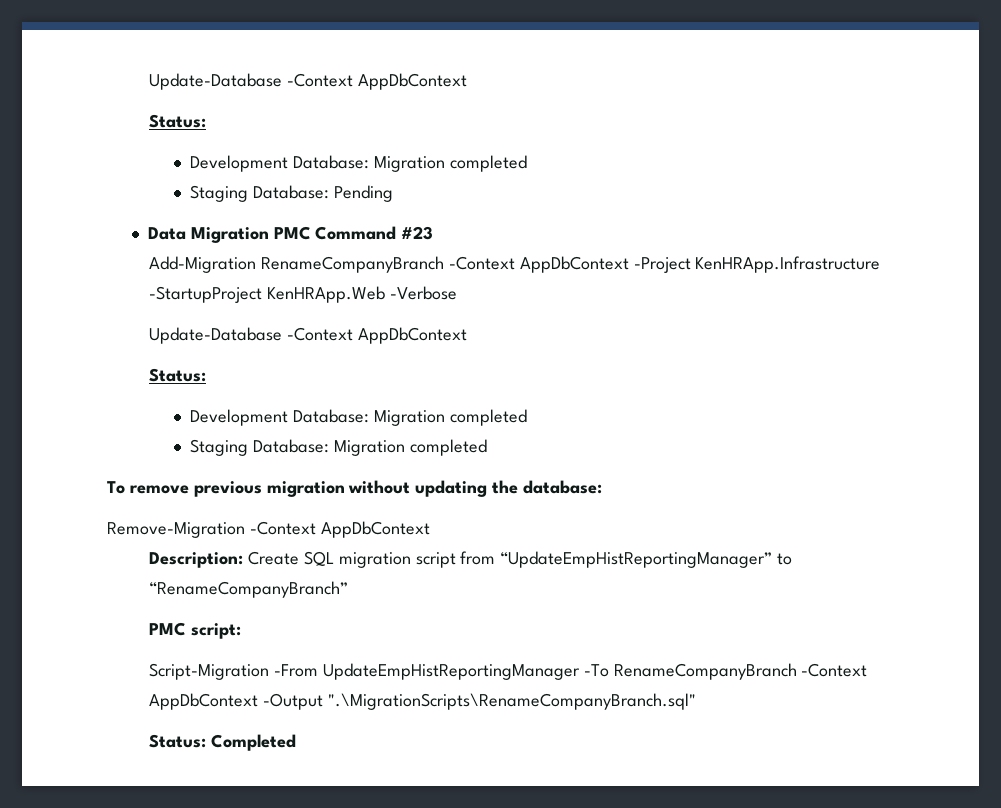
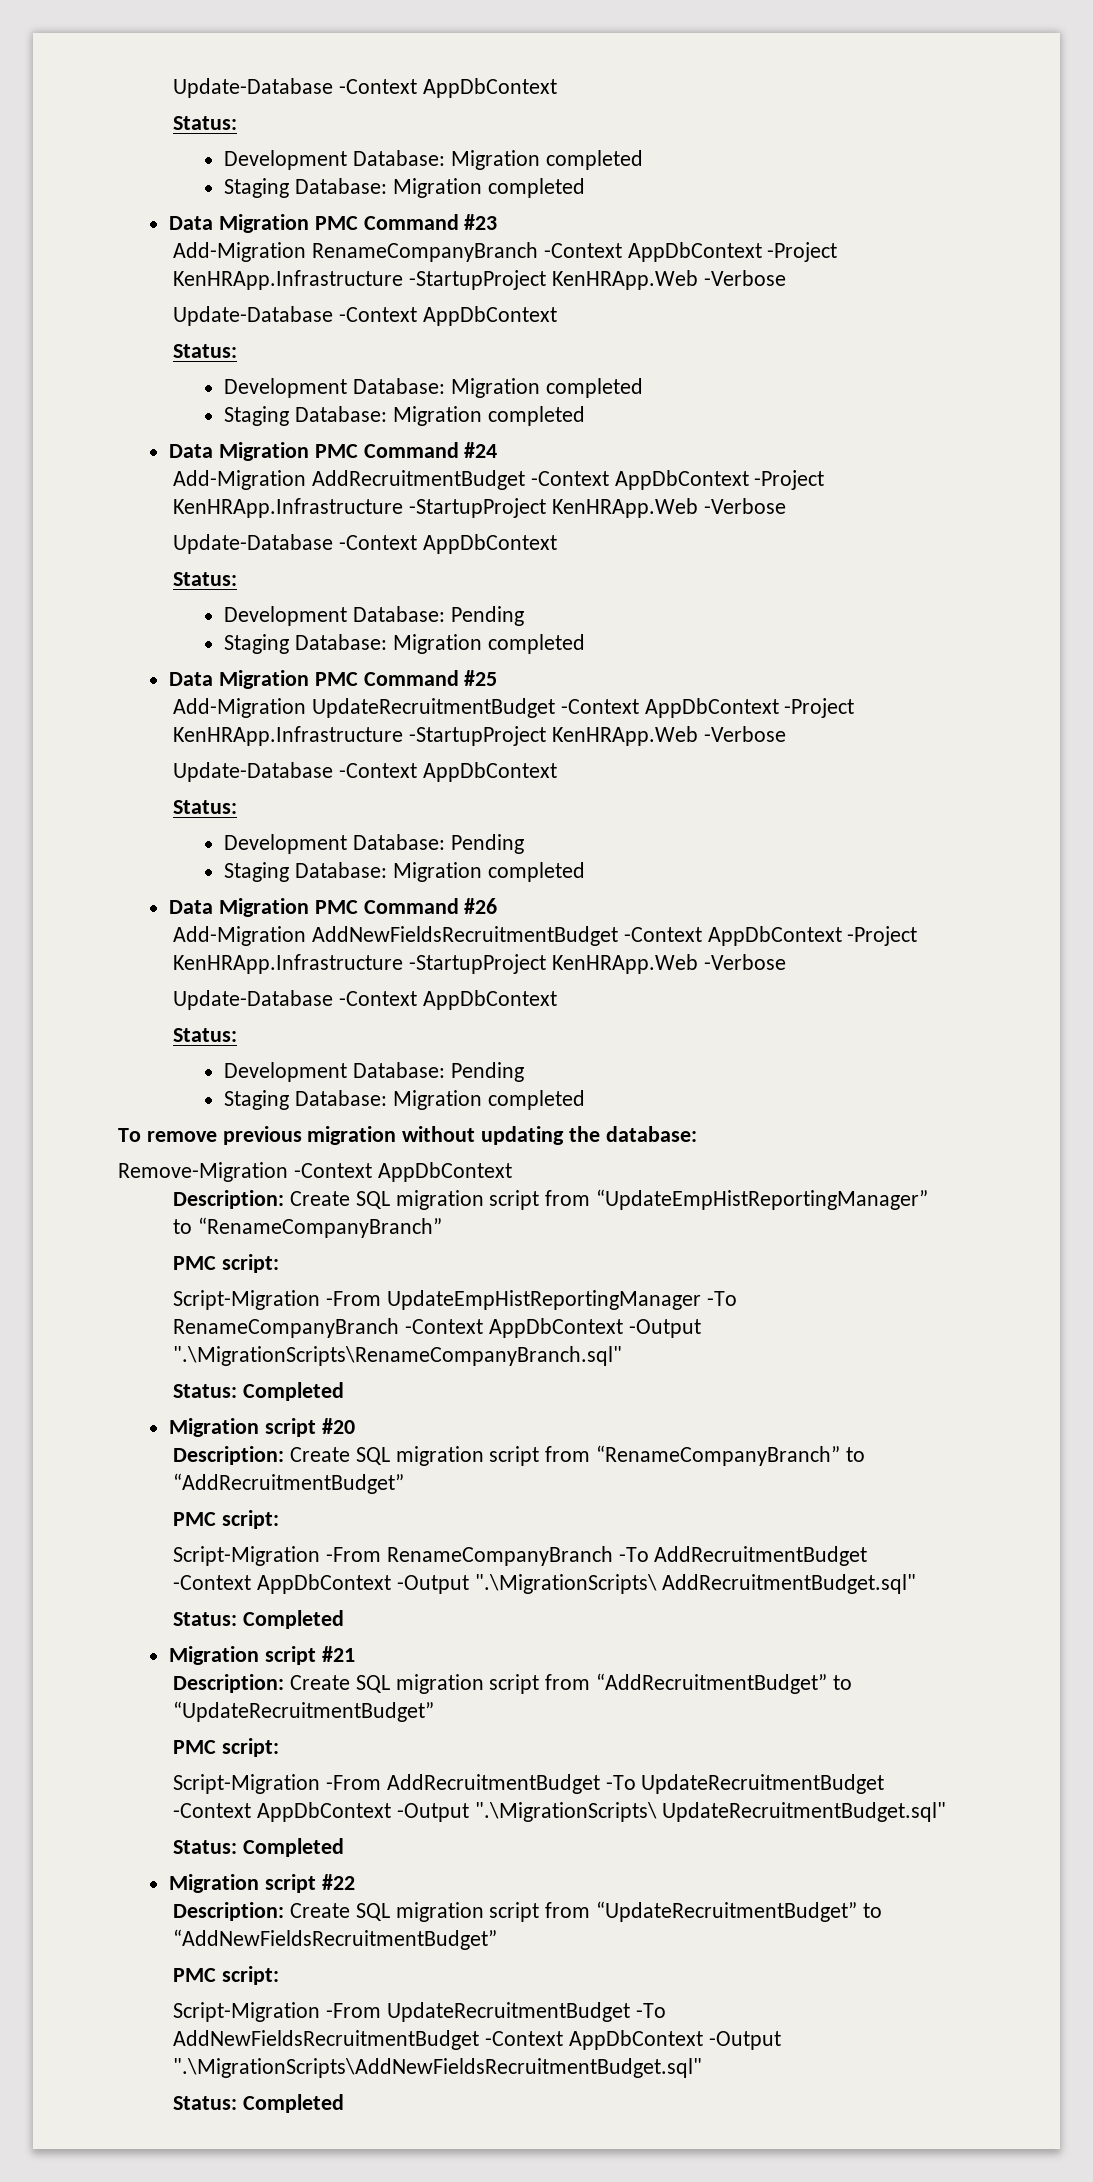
[333,185,393,202] Pending -> [393,178,585,198] Migration completed
(487, 447) none -> [169,442,498,461] [173,470,825,490] [173,498,786,518] [173,534,557,554] [173,572,238,586] [224,606,525,626] [224,634,585,654] [169,670,498,689] [173,698,855,718] [173,726,786,746] [173,762,557,782] [173,800,238,814] [224,834,525,854] [224,862,585,882] [169,898,498,917] [173,926,918,946] [173,954,786,974] [173,990,557,1010] [173,1028,238,1042] [224,1062,525,1082] [224,1090,585,1110] // Data Migration PMC Command #24 // Add-Migration AddRecruitmentBudget -Context AppDbContext -Project KenHRApp.Infrastructure -StartupProject KenHRApp.Web -Verbose // Update-Database -Context AppDbContext // Status: // Development Database: Pending // Staging Database: Migration completed // Data Migration PMC Command #25 // Add-Migration UpdateRecruitmentBudget -Context AppDbContext -Project KenHRApp.Infrastructure -StartupProject KenHRApp.Web -Verbose // Update-Database -Context AppDbContext // Status: // Development Database: Pending // Staging Database: Migration completed // Data Migration PMC Command #26 // Add-Migration AddNewFieldsRecruitmentBudget -Context AppDbContext -Project KenHRApp.Infrastructure -StartupProject KenHRApp.Web -Verbose // Update-Database -Context AppDbContext // Status: // Development Database: Pending // Staging Database: Migration completed
(297, 742) none -> [169,1418,355,1437] [173,1445,865,1466] [173,1473,405,1494] [173,1510,280,1529] [173,1546,868,1566] [173,1574,917,1594] [173,1610,345,1629] [169,1646,355,1665] [173,1673,852,1694] [173,1701,435,1722] [173,1738,280,1757] [173,1774,885,1794] [173,1802,947,1822] [173,1838,345,1857] [169,1874,355,1893] [173,1901,882,1922] [173,1929,498,1950] [173,1966,280,1985] [173,2002,666,2022] [173,2030,781,2050] [173,2058,703,2078] [173,2094,345,2113] // Migration script #20 // Description: Create SQL migration script from “RenameCompanyBranch” to “AddRecruitmentBudget” // PMC script: // Script-Migration -From RenameCompanyBranch -To AddRecruitmentBudget -Context AppDbContext -Output ".\MigrationScripts\ AddRecruitmentBudget.sql" // Status: Completed // Migration script #21 // Description: Create SQL migration script from “AddRecruitmentBudget” to “UpdateRecruitmentBudget” // PMC script: // Script-Migration -From AddRecruitmentBudget -To UpdateRecruitmentBudget -Context AppDbContext -Output ".\MigrationScripts\ UpdateRecruitmentBudget.sql" // Status: Completed // Migration script #22 // Description: Create SQL migration script from “UpdateRecruitmentBudget” to “AddNewFieldsRecruitmentBudget” // PMC script: // Script-Migration -From UpdateRecruitmentBudget -To AddNewFieldsRecruitmentBudget -Context AppDbContext -Output ".\MigrationScripts\AddNewFieldsRecruitmentBudget.sql" // Status: Completed

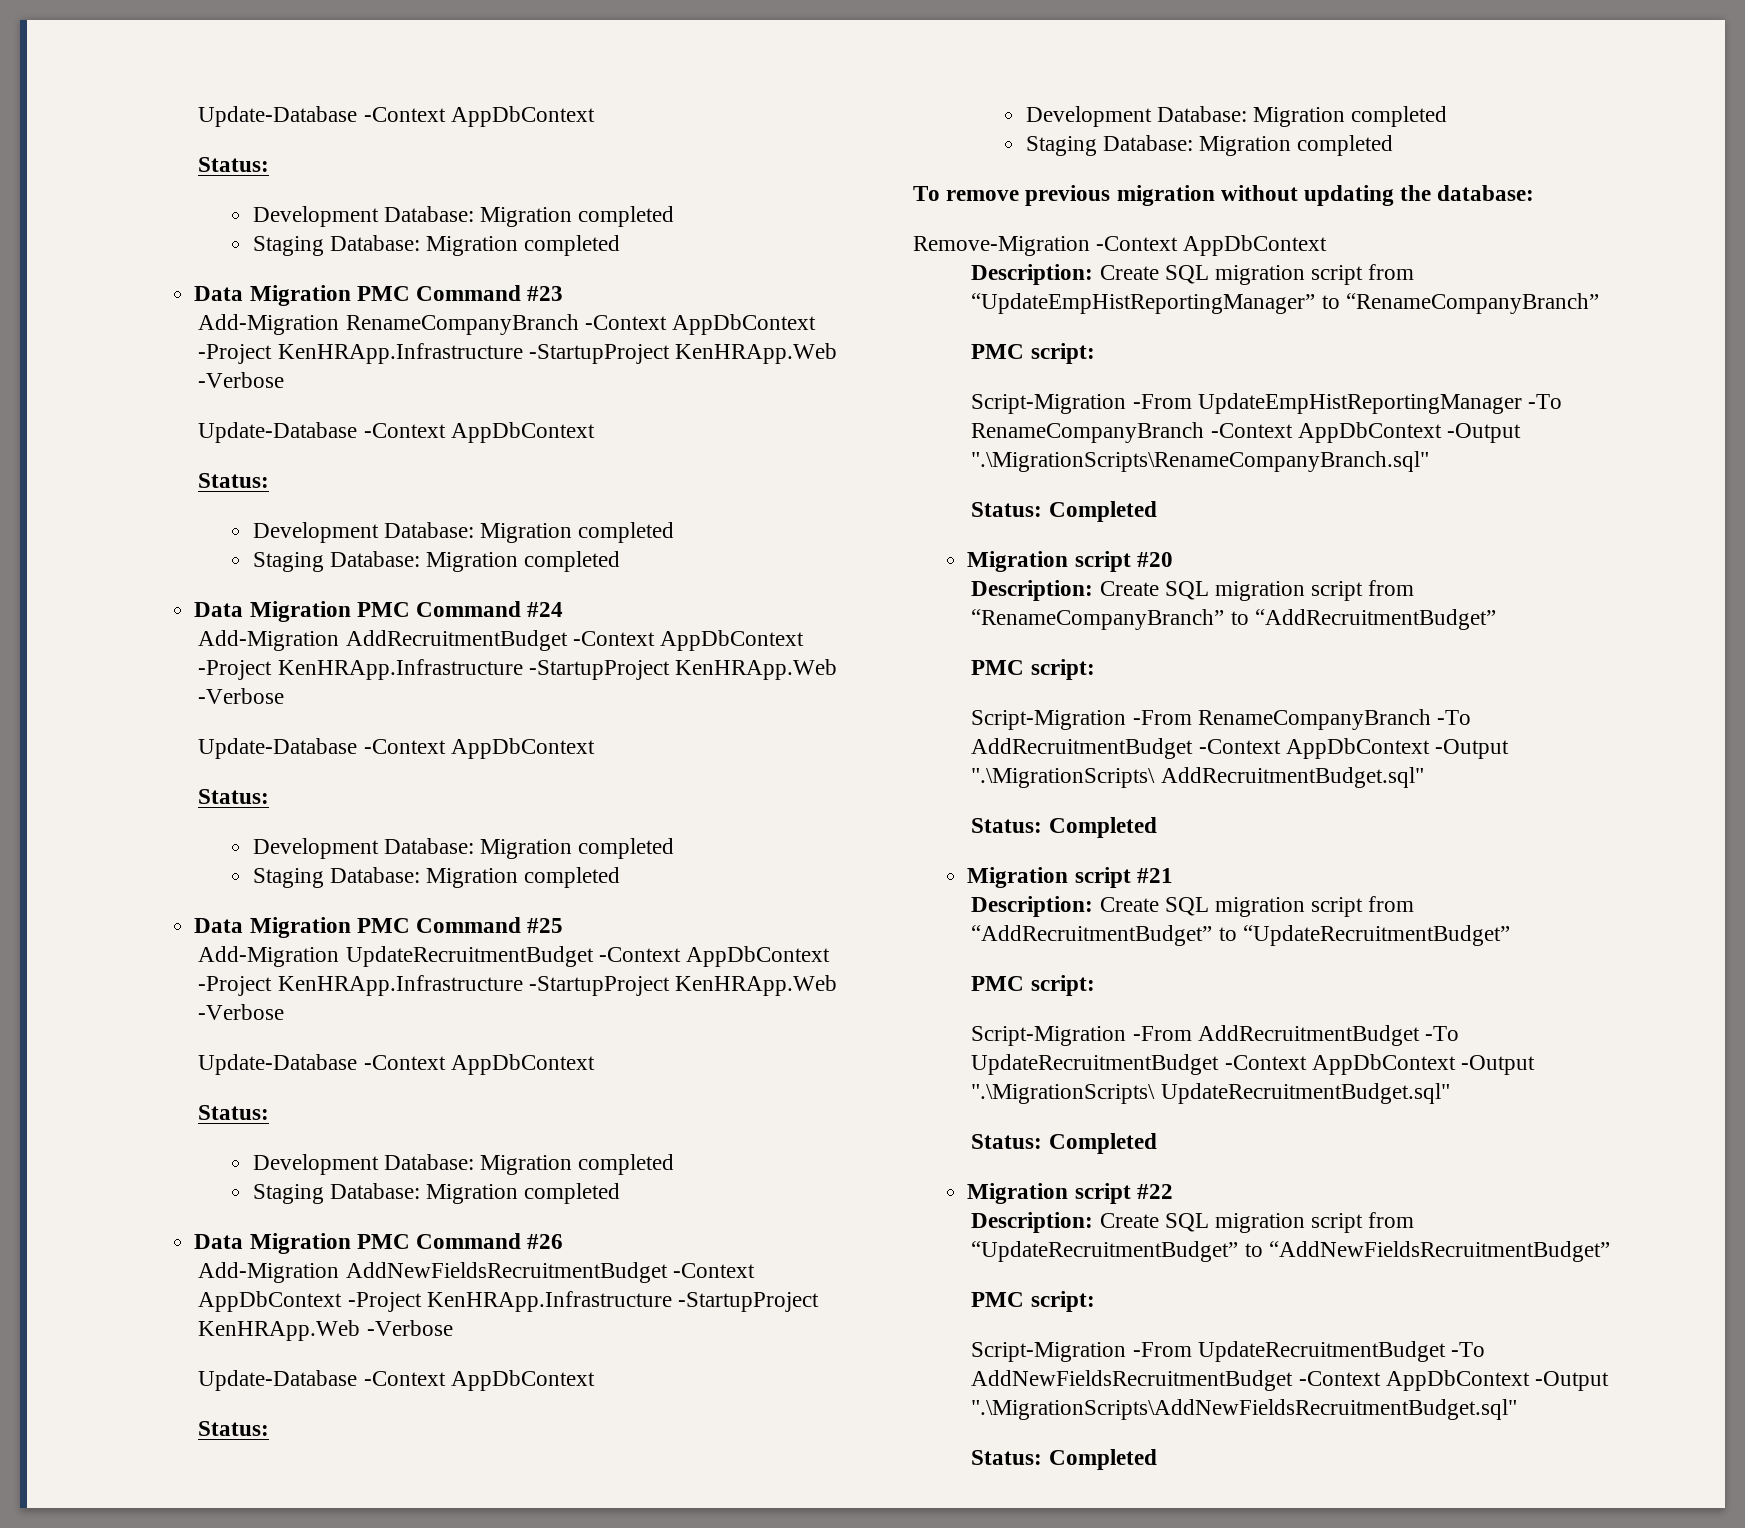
[451,606,525,626] Pending -> [480,838,675,859] Migration completed
[451,834,525,854] Pending -> [480,1154,675,1175] Migration completed
[451,1062,525,1082] Pending -> [1253,106,1448,127] Migration completed

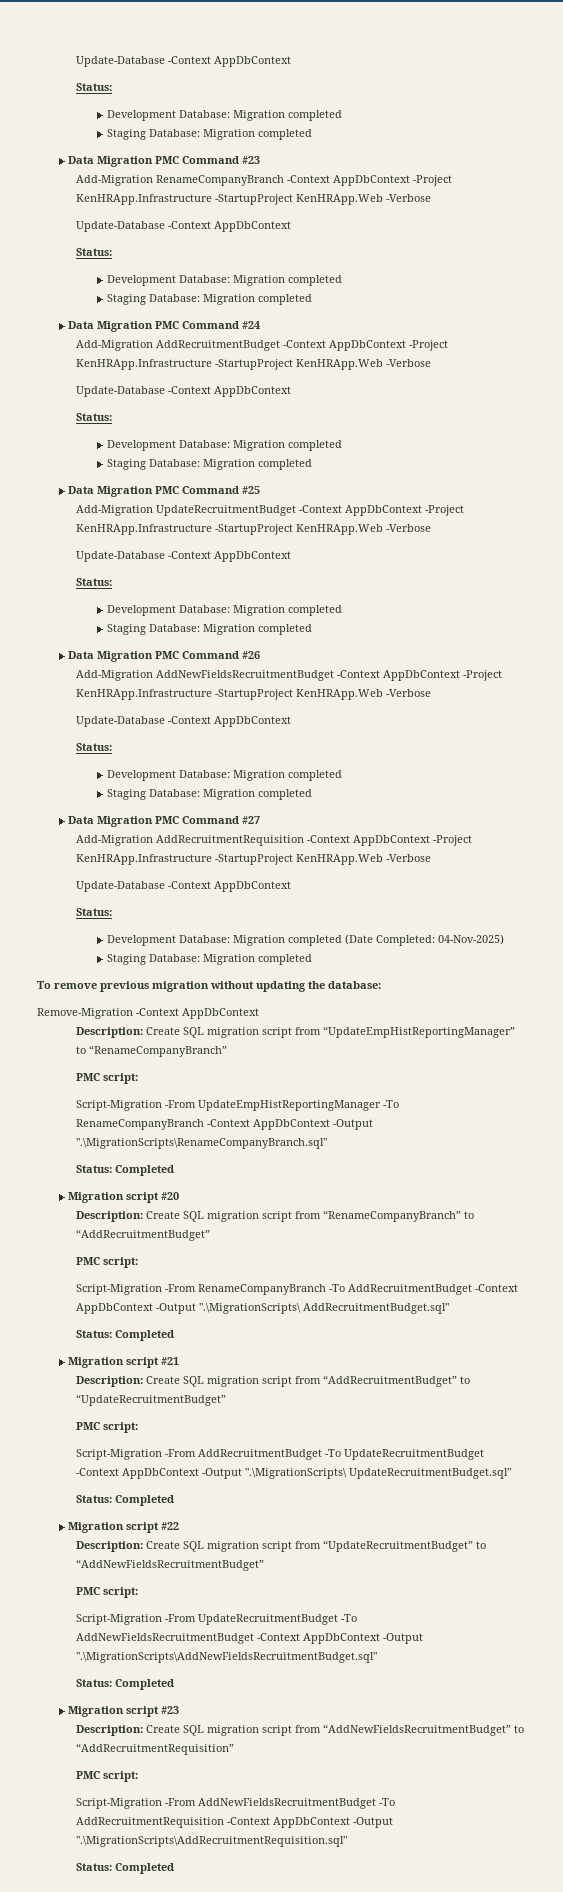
(1394, 145) none -> [68,816,261,827] [75,835,472,846] [75,854,431,865] [75,881,291,892] [75,908,112,916] [107,934,505,946] [107,954,313,965] // Data Migration PMC Command #27 // Add-Migration AddRecruitmentRequisition -Context AppDbContext -Project KenHRApp.Infrastructure -StartupProject KenHRApp.Web -Verbose // Update-Database -Context AppDbContext // Status: // Development Database: Migration completed (Date Completed: 04-Nov-2025) // Staging Database: Migration completed
(1157, 1459) none -> [68,1706,180,1717] [75,1724,524,1736] [75,1743,234,1755] [75,1771,138,1782] [75,1798,395,1809] [75,1817,393,1828] [75,1836,347,1847] [75,1863,174,1874] // Migration script #23 // Description: Create SQL migration script from “AddNewFieldsRecruitmentBudget” to “AddRecruitmentRequisition” // PMC script: // Script-Migration -From AddNewFieldsRecruitmentBudget -To AddRecruitmentRequisition -Context AppDbContext -Output ".\MigrationScripts\AddRecruitmentRequisition.sql" // Status: Completed

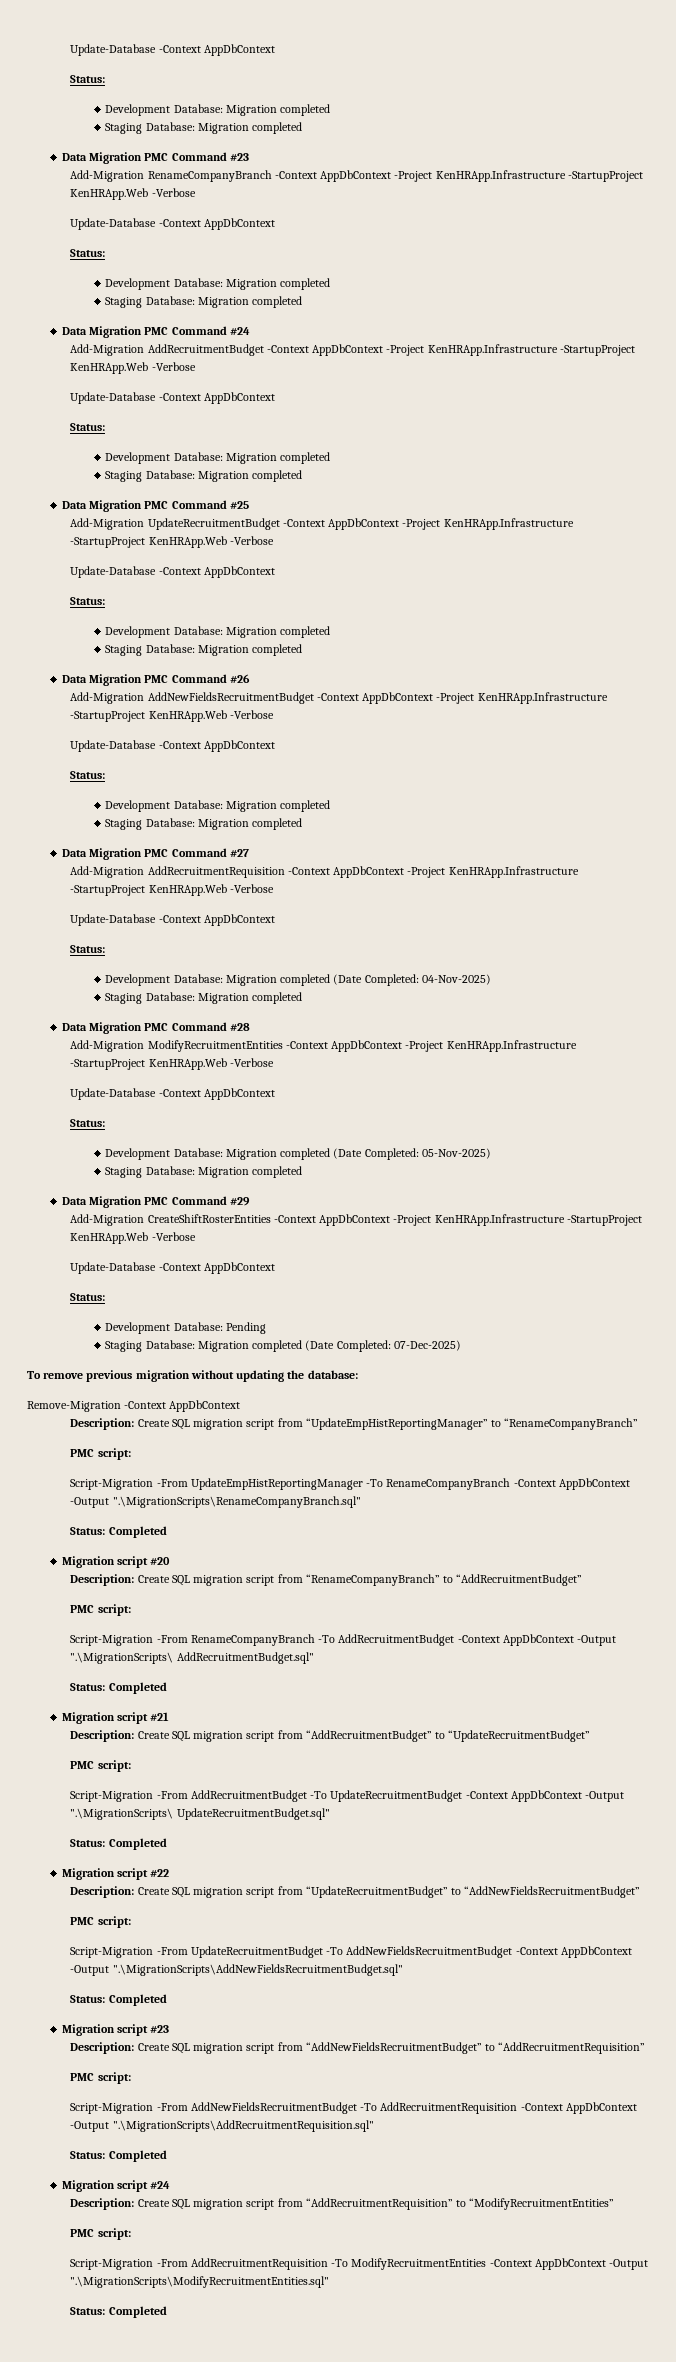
(313, 959) none -> [61,1022,250,1034] [70,1040,577,1052] [70,1058,274,1070] [70,1088,275,1100] [70,1119,106,1127] [105,1148,491,1160] [105,1166,303,1178] [61,1196,250,1208] [70,1214,642,1226] [70,1232,196,1244] [70,1262,275,1274] [70,1293,106,1301] [105,1322,266,1334] [105,1340,461,1352] // Data Migration PMC Command #28 // Add-Migration ModifyRecruitmentEntities -Context AppDbContext -Project KenHRApp.Infrastructure -StartupProject KenHRApp.Web -Verbose // Update-Database -Context AppDbContext // Status: // Development Database: Migration completed (Date Completed: 05-Nov-2025) // Staging Database: Migration completed // Data Migration PMC Command #29 // Add-Migration CreateShiftRosterEntities -Context AppDbContext -Project KenHRApp.Infrastructure -StartupProject KenHRApp.Web -Verbose // Update-Database -Context AppDbContext // Status: // Development Database: Pending // Staging Database: Migration completed (Date Completed: 07-Dec-2025)
(174, 1868) none -> [61,2180,171,2192] [70,2198,615,2210] [70,2228,131,2240] [70,2258,649,2270] [70,2276,330,2288] [70,2306,167,2318] // Migration script #24 // Description: Create SQL migration script from “AddRecruitmentRequisition” to “ModifyRecruitmentEntities” // PMC script: // Script-Migration -From AddRecruitmentRequisition -To ModifyRecruitmentEntities -Context AppDbContext -Output ".\MigrationScripts\ModifyRecruitmentEntities.sql" // Status: Completed

